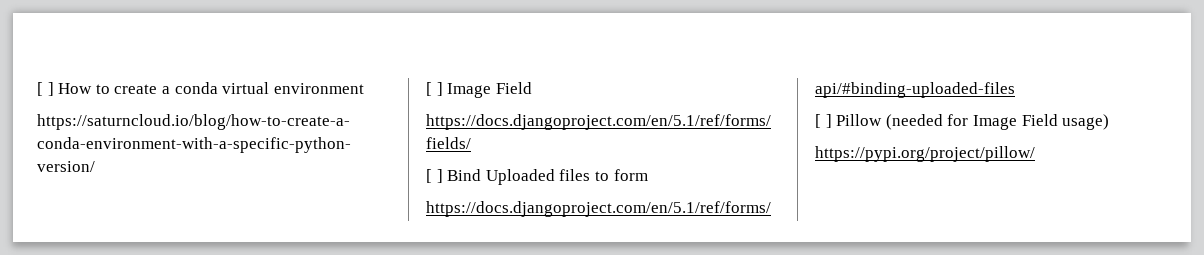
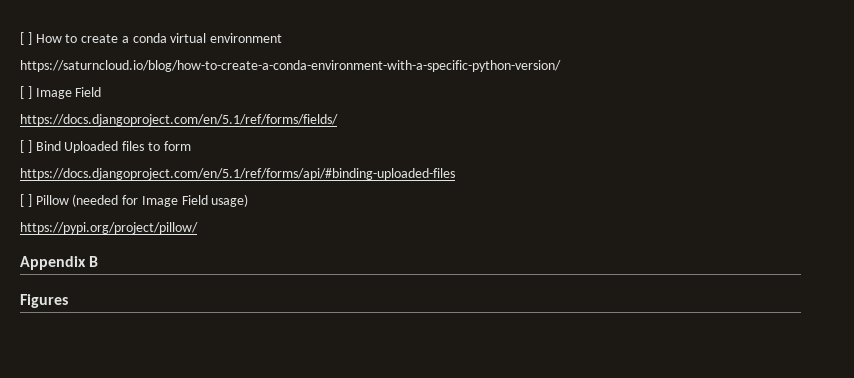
(1035, 154) none -> [20,256,99,270] [20,294,68,308] // Appendix B // Figures

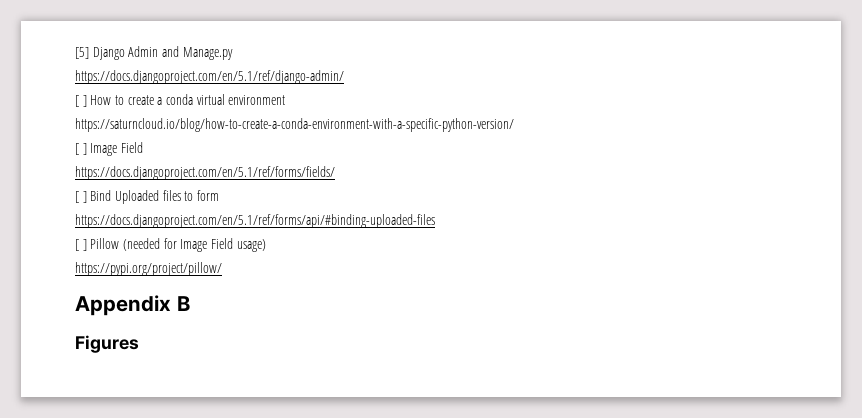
(20, 38) none -> [75,46,233,60] [75,70,344,84] [5] Django Admin and Manage.py // https://docs.djangoproject.com/en/5.1/ref/django-admin/ //

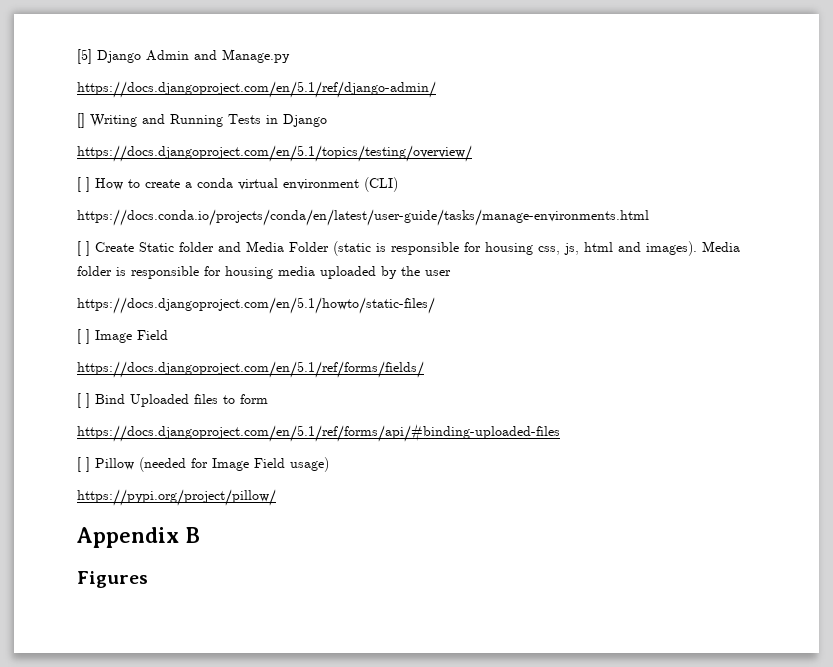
(344, 77) none -> [77,113,327,128] [77,145,472,162] // [] Writing and Running Tests in Django // https://docs.djangoproject.com/en/5.1/topics/testing/overview/
[75,118,514,132] // https://saturncloud.io/blog/how-to-create-a-conda-environment-with-a-specific-python-version/ -> [364,177,398,192] [77,209,649,226] [77,241,740,256] [77,266,451,279] [77,297,435,314] (CLI) // https://docs.conda.io/projects/conda/en/latest/user-guide/tasks/manage-environments.html // [ ] Create Static folder and Media Folder (static is responsible for housing css, js, html and images). Media folder is responsible for housing media uploaded by the user // https://docs.djangoproject.com/en/5.1/howto/static-files/

